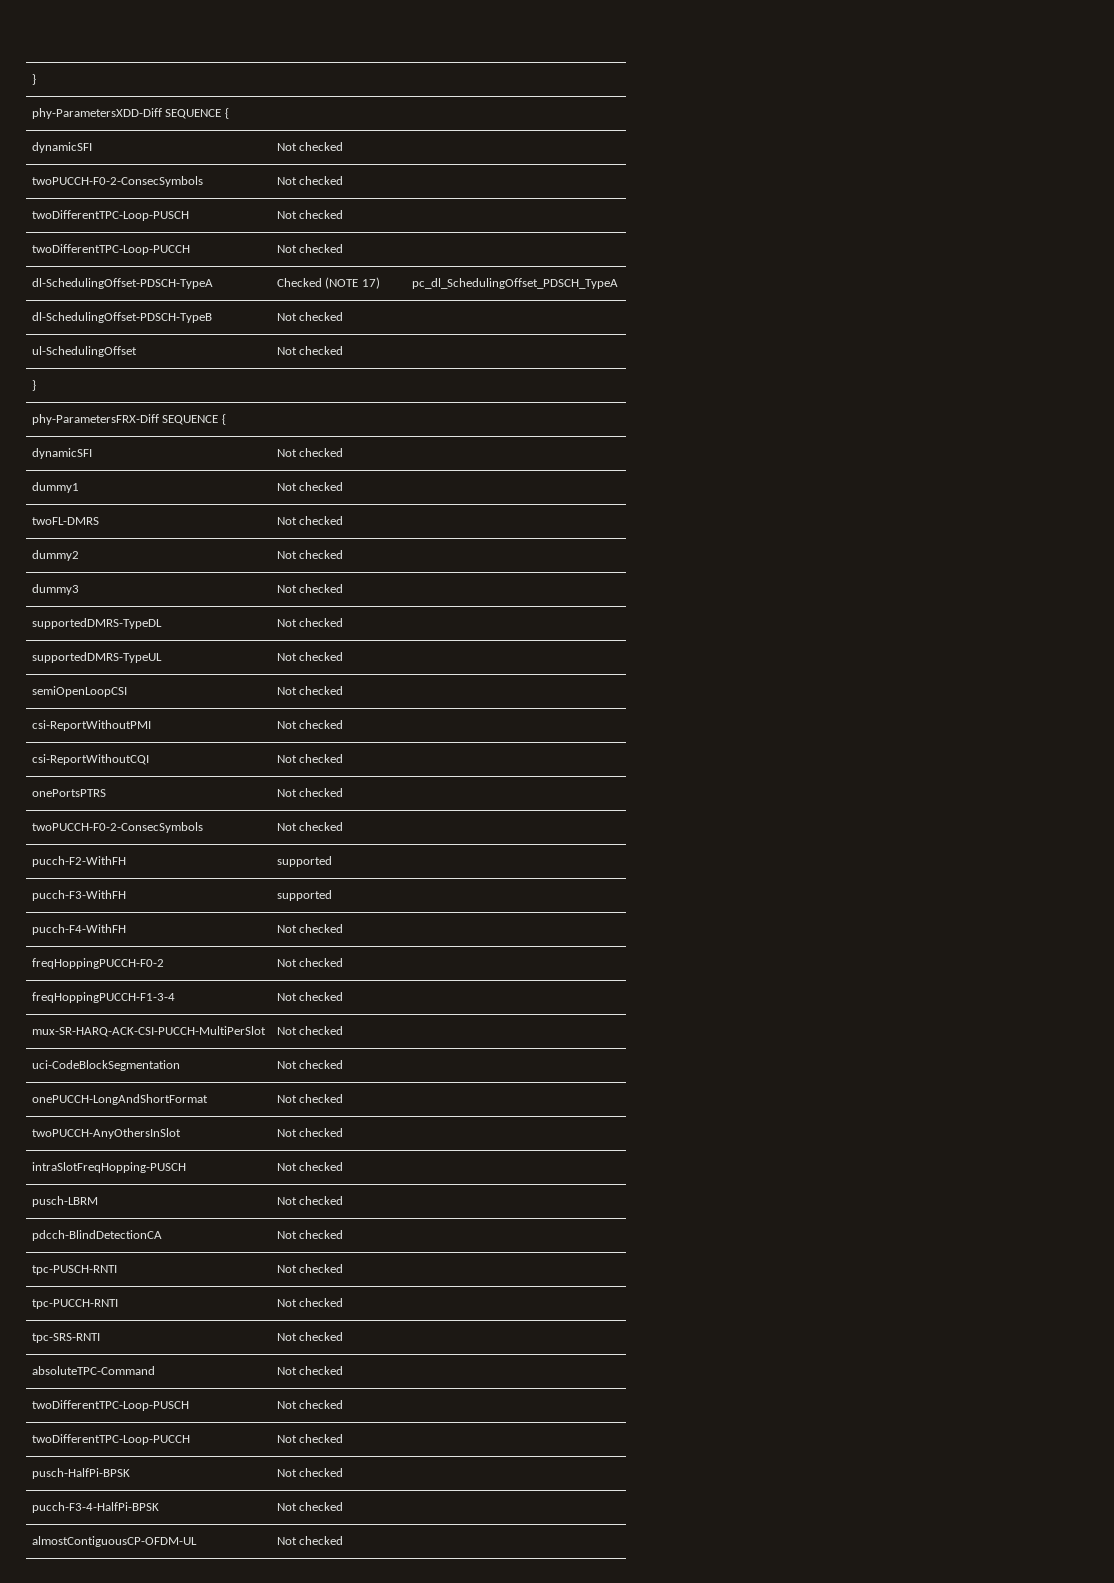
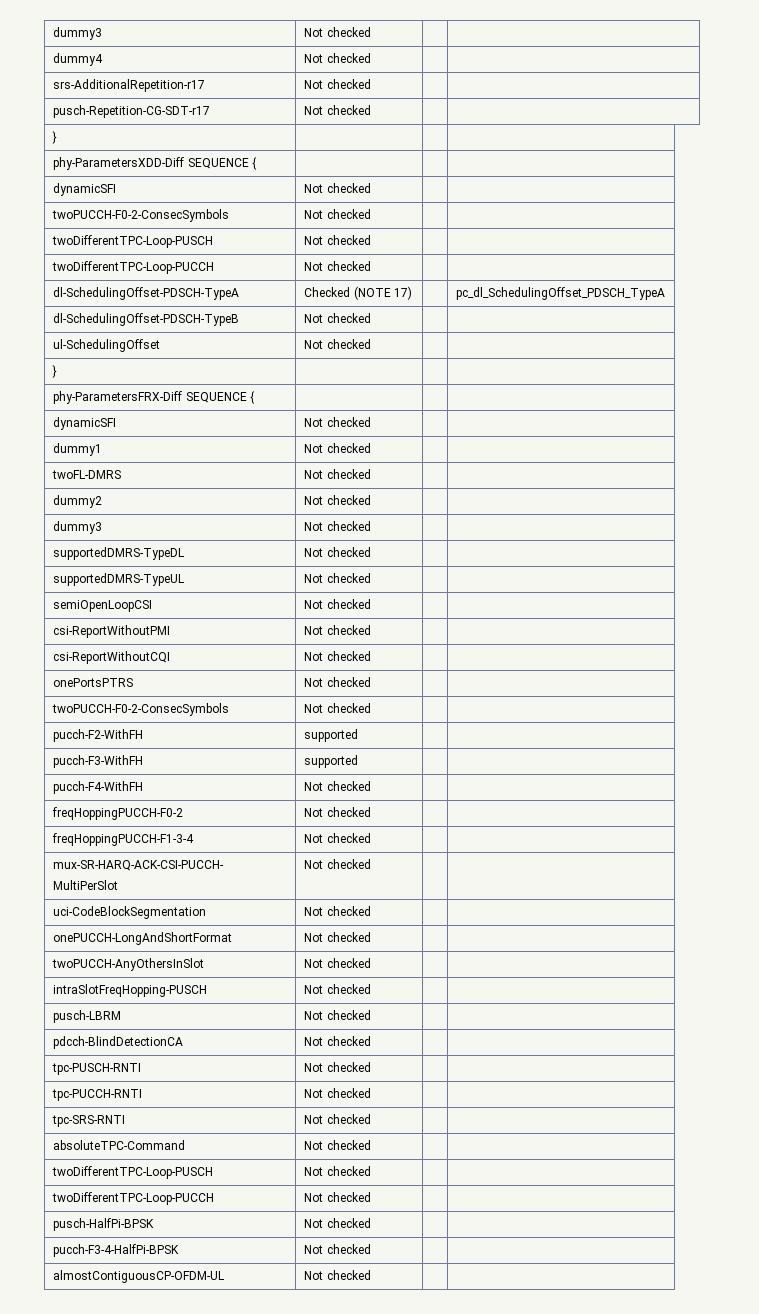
(31, 79) none -> [53,27,103,40] [304,27,371,37] [53,53,104,66] [304,53,371,63] [53,79,206,92] [304,79,371,89] [53,105,211,118] [304,105,371,115] dummy3 | Not checked | | // dummy4 | Not checked | | // srs-AdditionalRepetition-r17 | Not checked | | // pusch-Repetition-CG-SDT-r17 | Not checked | | //

